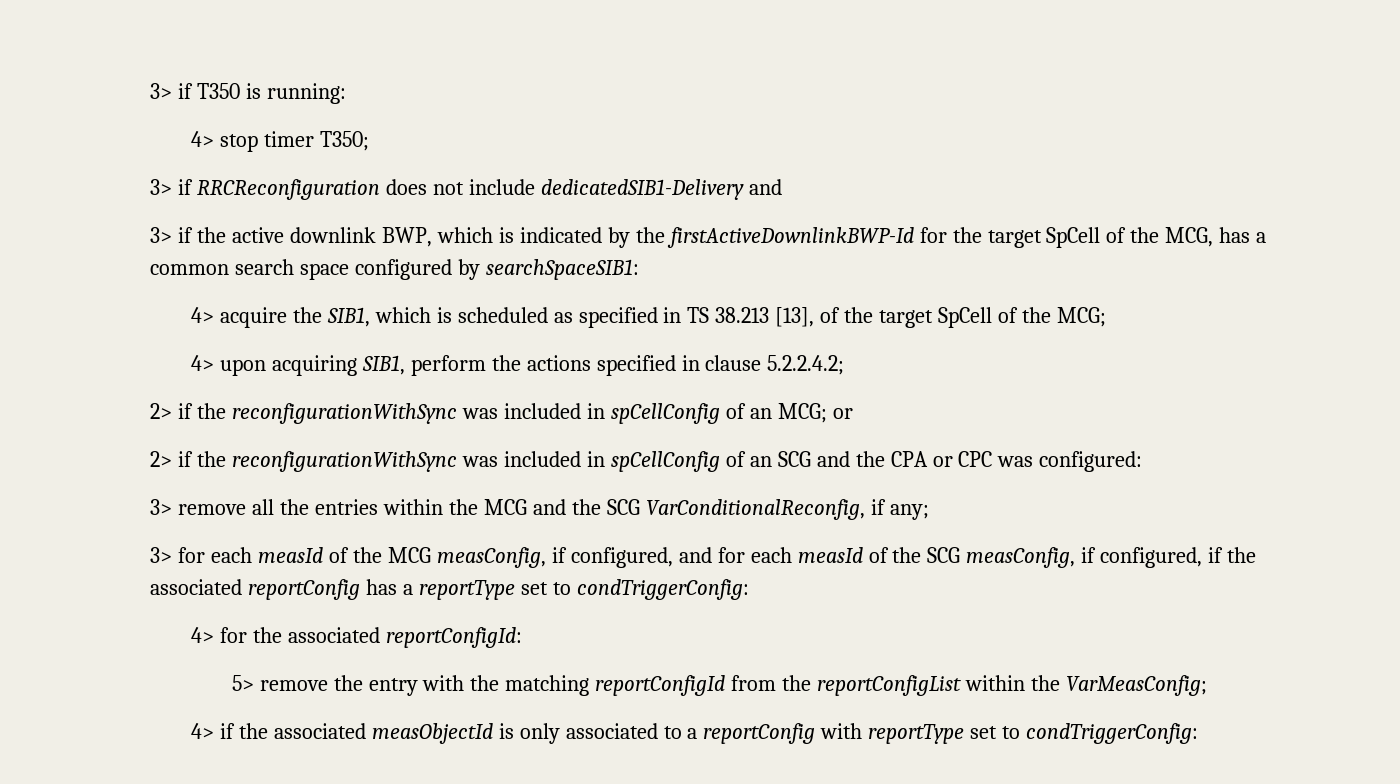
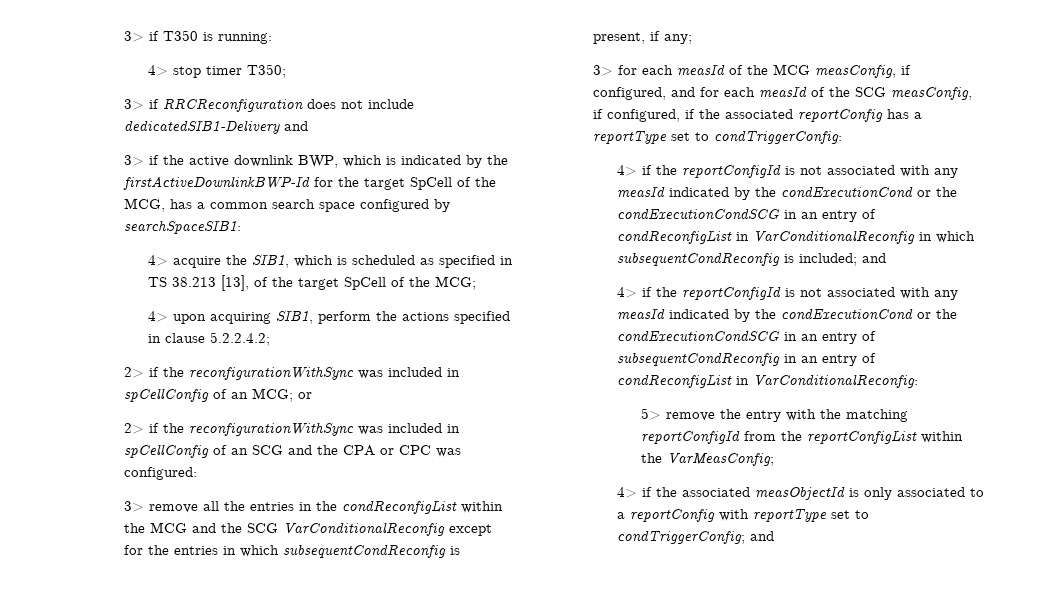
(379, 507) none -> [298,500,457,514] in the condReconfigList
[645,499,865,520] VarConditionalReconfig, -> [282,522,492,536] [123,544,460,558] [592,32,645,44] VarConditionalReconfig except for the entries in which subsequentCondReconfig is present,
[219,627,522,648] for the associated reportConfigId: -> [641,164,958,178] [616,186,957,200] [616,208,876,222] [616,230,975,244] [616,252,886,266] [616,286,958,300] [616,308,957,322] [616,330,876,344] [616,352,876,366] [616,374,918,388] if the reportConfigId is not associated with any measId indicated by the condExecutionCond or the condExecutionCondSCG in an entry of condReconfigList in VarConditionalReconfig in which subsequentCondReconfig is included; and // 4> if the reportConfigId is not associated with any measId indicated by the condExecutionCond or the condExecutionCondSCG in an entry of subsequentCondReconfig in an entry of condReconfigList in VarConditionalReconfig:
[1026,723,1199,744] condTriggerConfig: -> [616,530,774,544] condTriggerConfig; and

